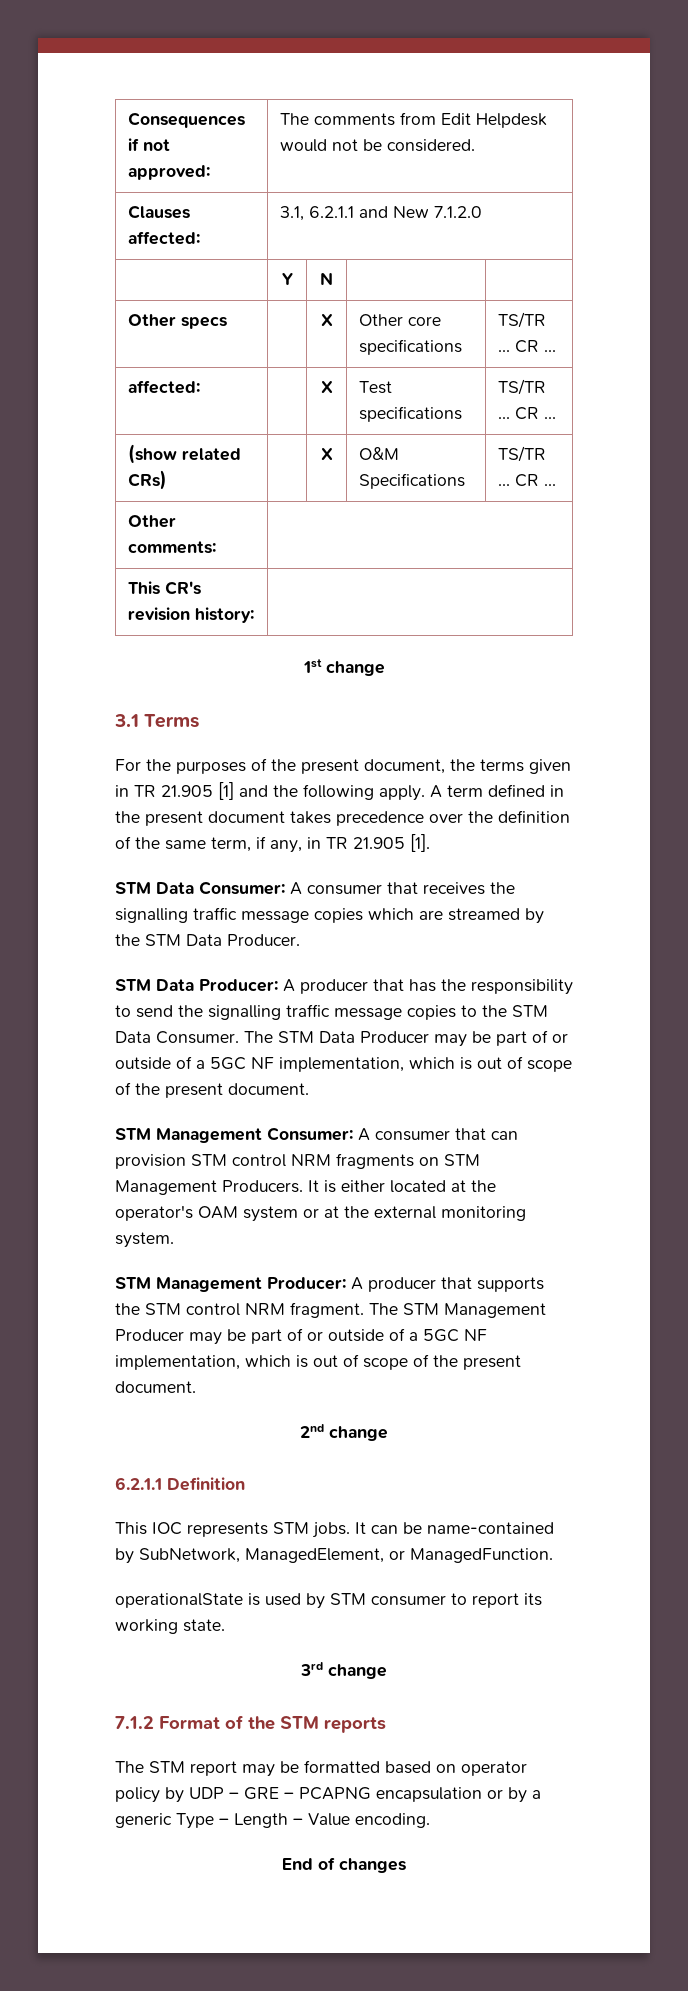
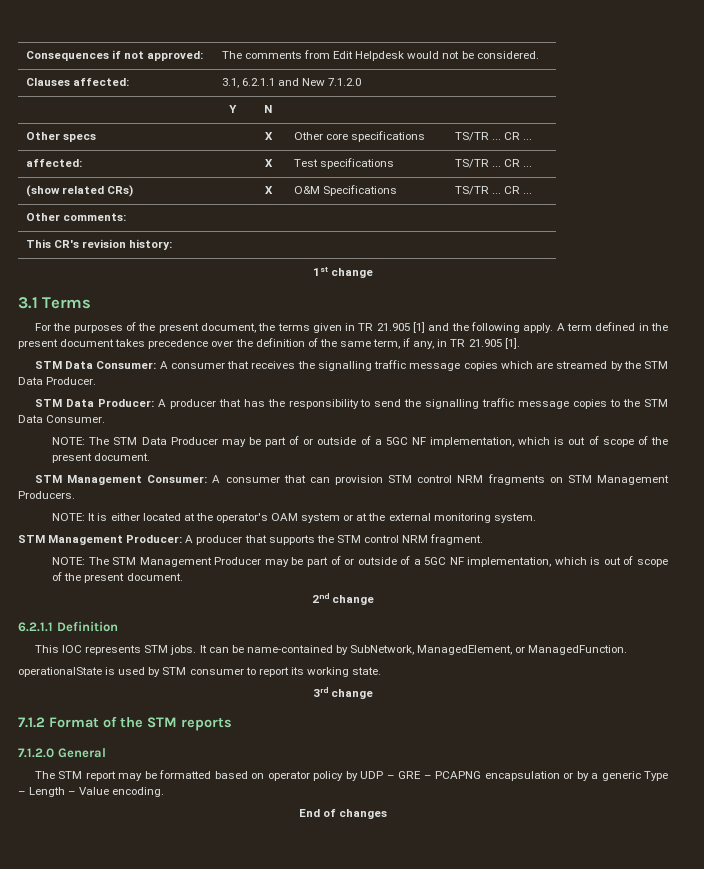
(239, 1037) none -> [52,437,86,445] // NOTE:
(303, 1186) none -> [52,513,86,521] // NOTE:
(364, 1310) none -> [52,557,86,565] // NOTE:
(386, 1725) none -> [18,748,106,758] // 7.1.2.0 General

